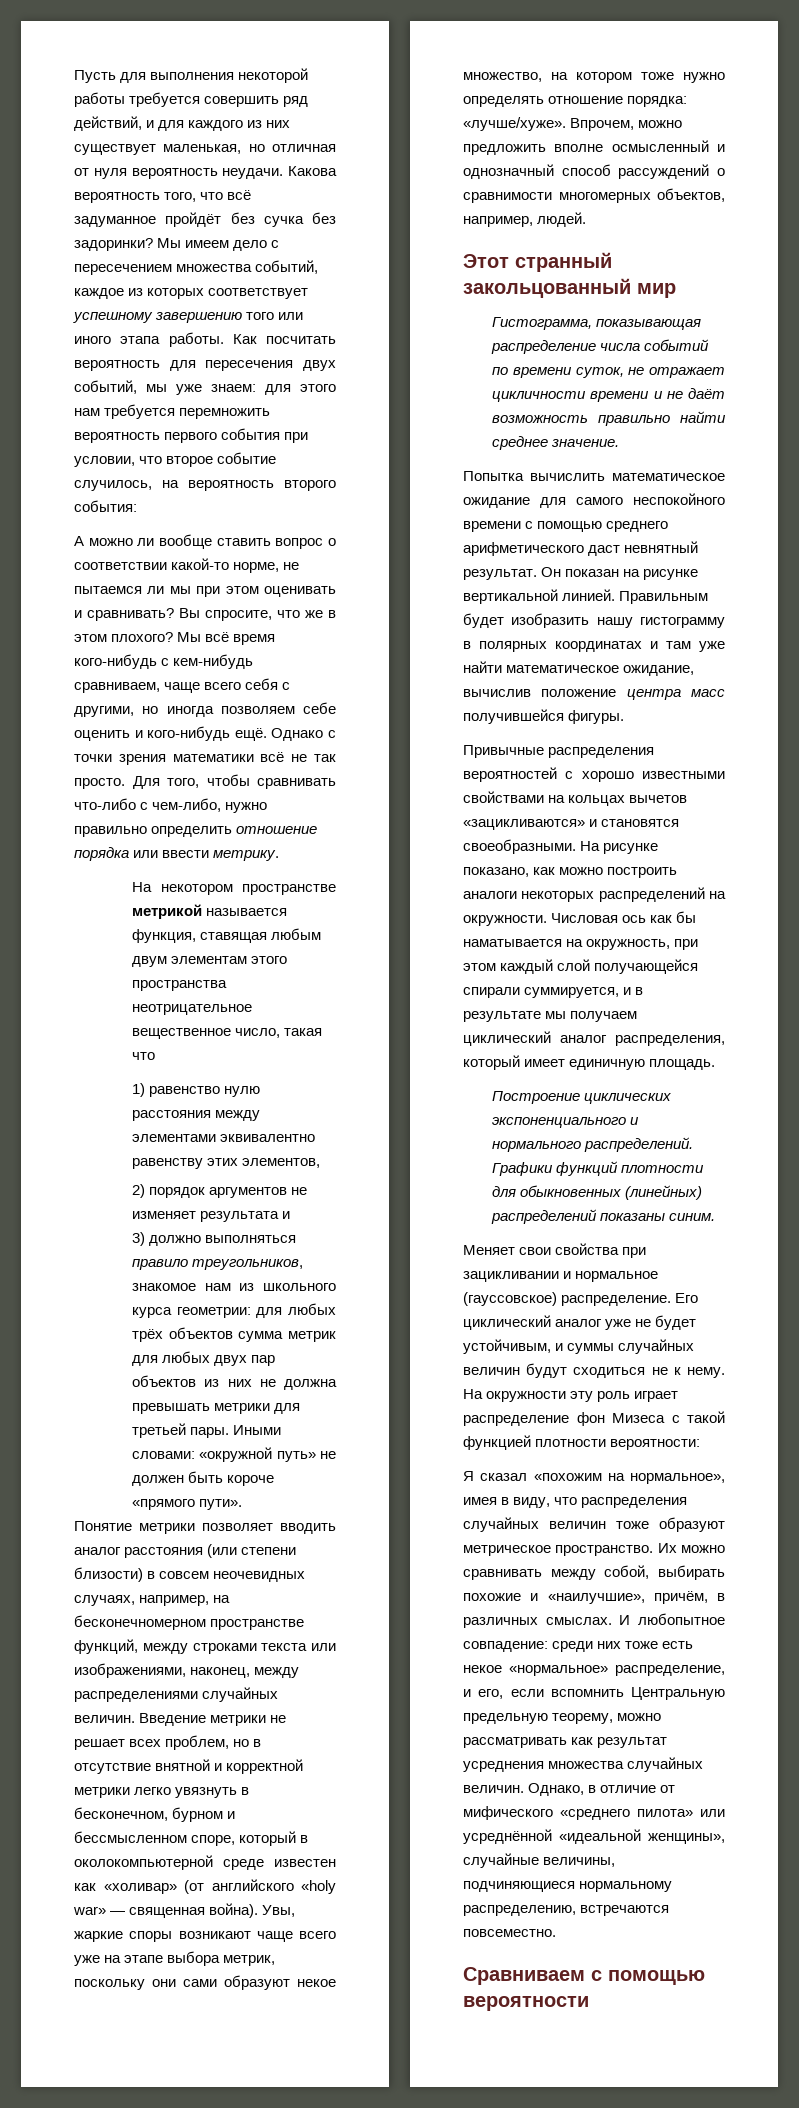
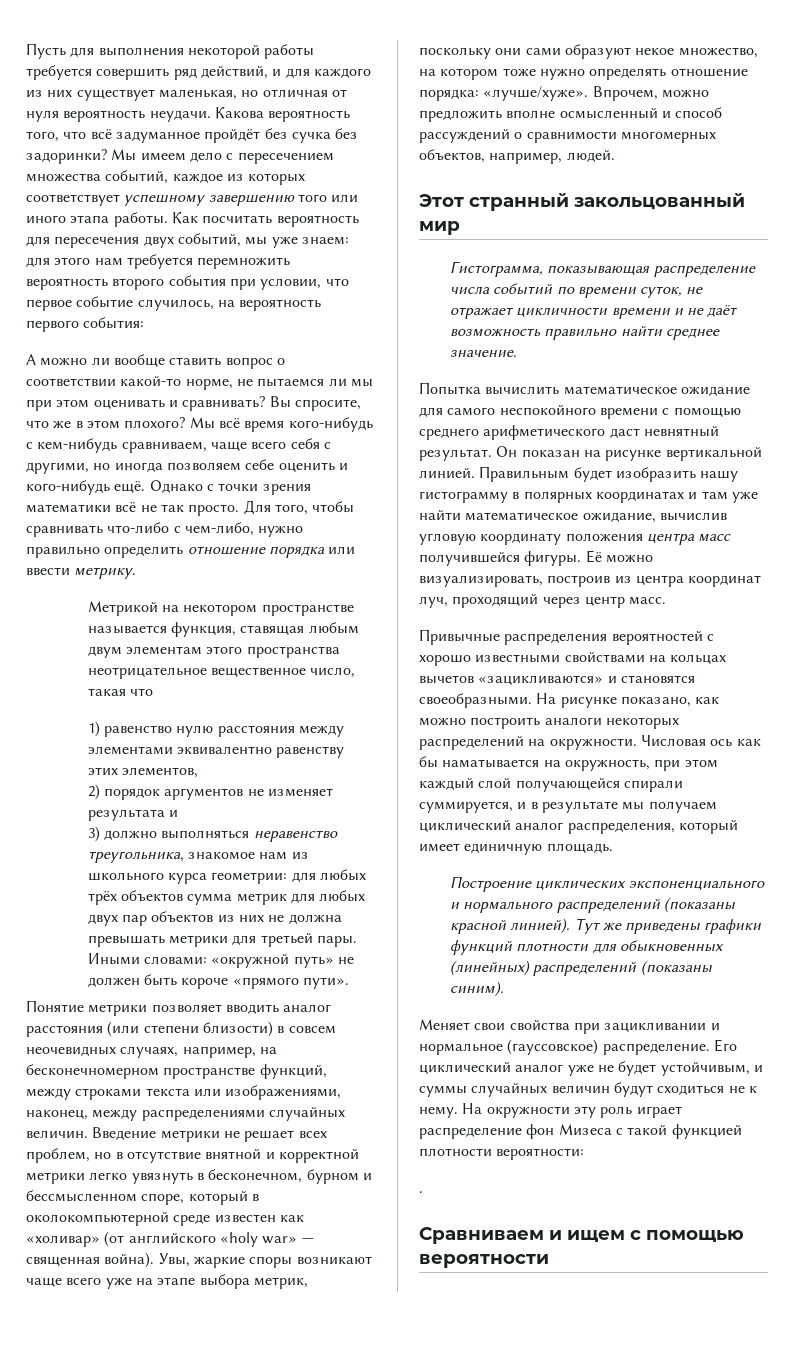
[164,432,218,443] первого -> [112,278,165,290] второго
[166,456,214,467] второе -> [26,299,72,311] первое
[284,480,336,491] второго -> [26,320,79,332] первого
[132,882,153,892] На -> [87,601,180,616] Метрикой на
[132,904,203,919] метрикой -> (354, 610) none
[132,1259,304,1270] правило треугольников, -> [253,830,338,842] [87,851,184,863] неравенство треугольника,
[463,164,554,179] однозначный -> (671, 114) none
[541,689,617,697] положение -> [419,533,643,545] угловую координату положения
(625, 717) none -> [585,550,653,563] [419,575,762,587] [419,594,667,608] Её можно визуализировать, построив из центра координат луч, проходящий через центр масс.
[584,1137,694,1152] [492,1162,554,1176] распределений. Графики -> [556,897,735,913] [449,918,763,934] распределений (показаны красной линией). Тут же приведены графики
[600,1213,716,1221] показаны синим. -> [640,960,712,976] [449,981,504,997] (показаны синим).
[463,1471,725,1484] [463,1497,688,1508] [463,1517,725,1532] [463,1543,725,1556] [463,1565,725,1580] [463,1591,725,1604] [463,1613,725,1628] [463,1641,694,1652] [463,1665,725,1676] [463,1687,725,1700] [463,1713,662,1724] [463,1737,668,1748] [463,1757,704,1772] [463,1783,676,1796] [463,1806,725,1820] [463,1829,725,1844] [463,1853,616,1868] [463,1881,673,1892] [463,1905,670,1916] [463,1929,556,1937] Я сказал «похожим на нормальное», имея в виду, что распределения случайных величин тоже образуют метрическое пространство. Их можно сравнивать между собой, выбирать похожие и «наилучшие», причём, в различных смыслах. И любопытное совпадение: среди них тоже есть некое «нормальное» распределение, и его, если вспомнить Центральную предельную теорему, можно рассматривать как результат усреднения множества случайных величин. Однако, в отличие от мифического «среднего пилота» или усреднённой «идеальной женщины», случайные величины, подчиняющиеся нормальному распределению, встречаются повсеместно. -> [419,1191,423,1193] .
(585, 1976) none -> [549,1230,625,1242] и ищем

